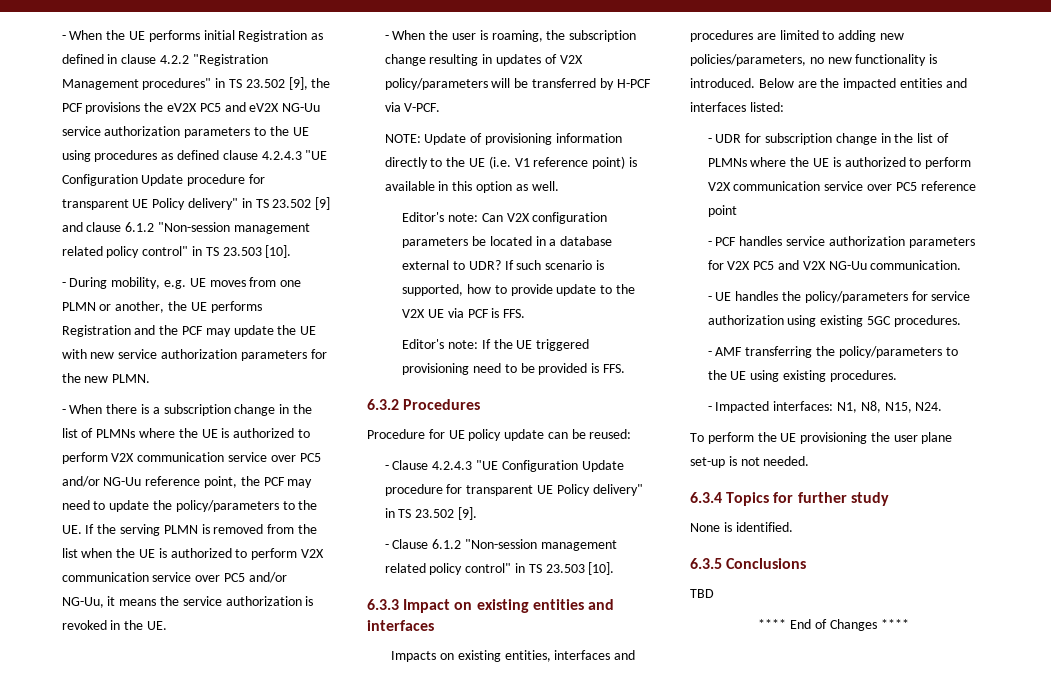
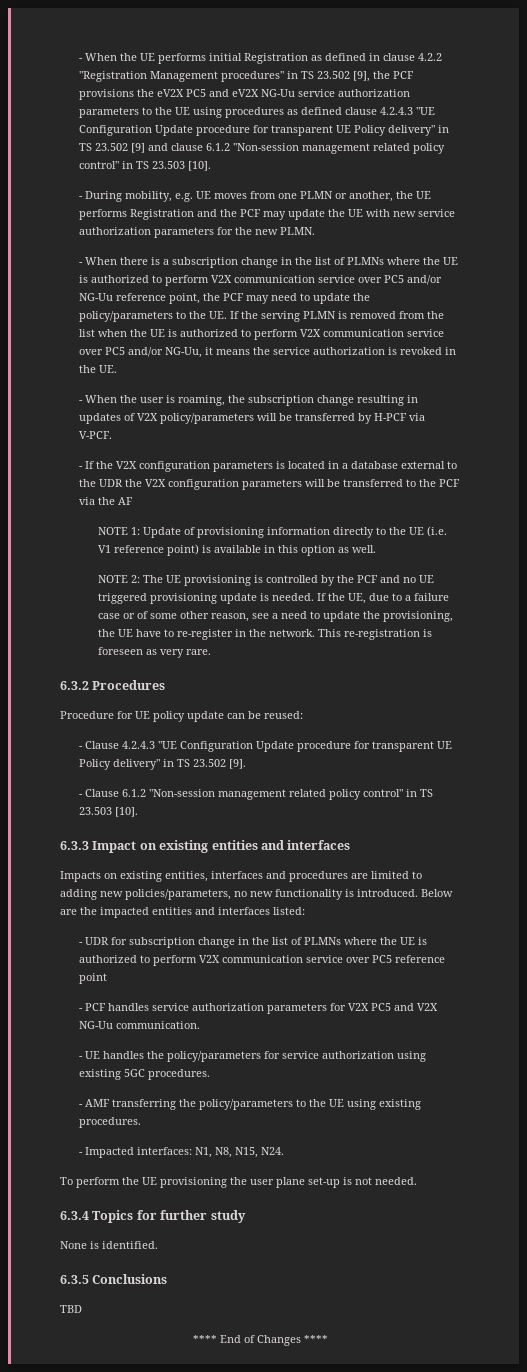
[384,134,421,143] NOTE: -> [79,461,458,472] [79,479,461,490] [79,497,134,505] [98,527,141,535] - If the V2X configuration parameters is located in a database external to the UDR the V2X configuration parameters will be transferred to the PCF via the AF // NOTE 1:
[402,212,608,224] [402,236,613,248] [402,260,605,270] [402,284,636,296] [402,308,526,318] [402,339,590,351] [402,363,626,375] Editor's note: Can V2X configuration parameters be located in a database external to UDR? If such scenario is supported, how to provide update to the V2X UE via PCF is FFS. // Editor's note: If the UE triggered provisioning need to be provided is FFS. -> [98,575,435,586] [98,593,450,604] [98,611,454,622] [98,629,433,640] [98,647,212,658] NOTE 2: The UE provisioning is controlled by the PCF and no UE triggered provisioning update is needed. If the UE, due to a failure case or of some other reason, see a need to update the provisioning, the UE have to re-register in the network. This re-registration is foreseen as very rare.

